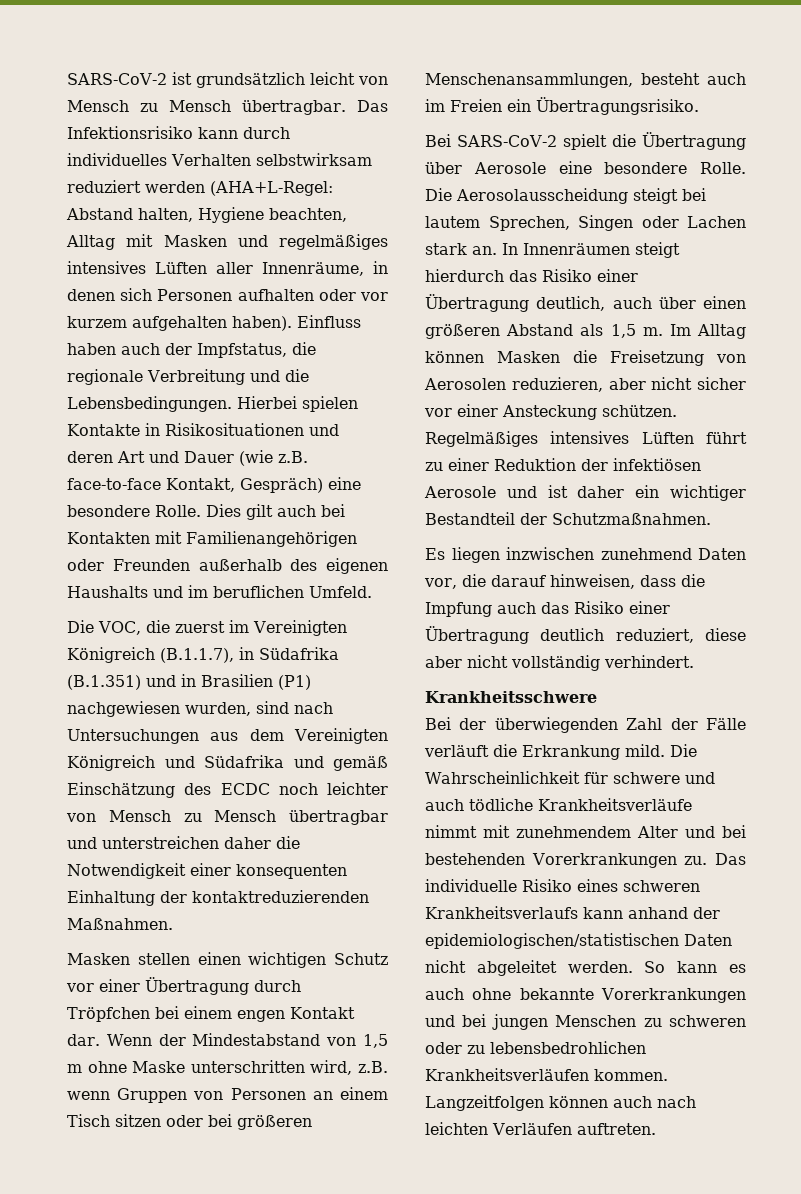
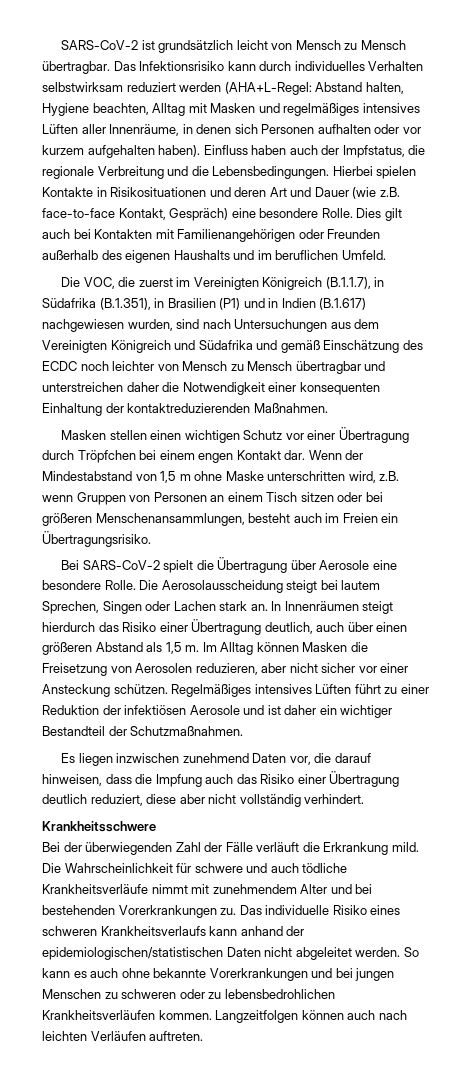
[67,675,176,690] (B.1.351) und -> [99,298,151,310] (B.1.351),
(311, 682) none -> [243,298,367,310] und in Indien (B.1.617)

